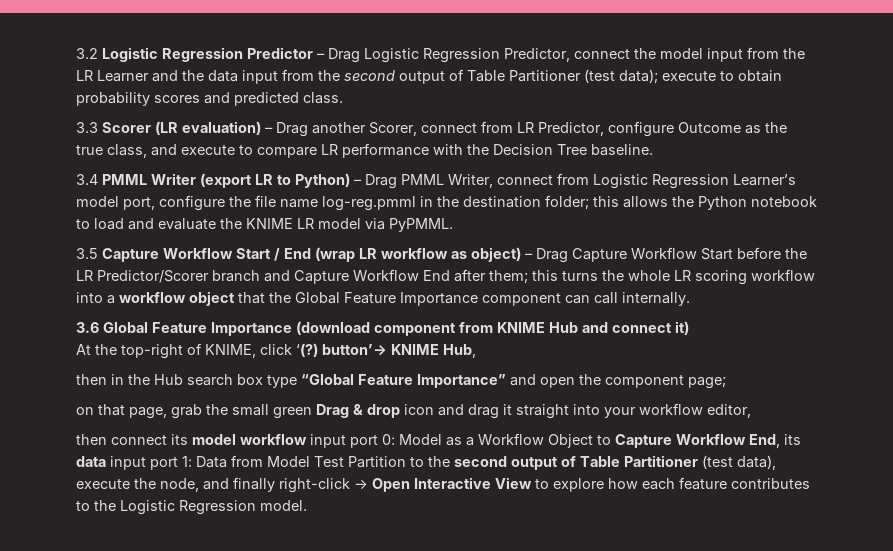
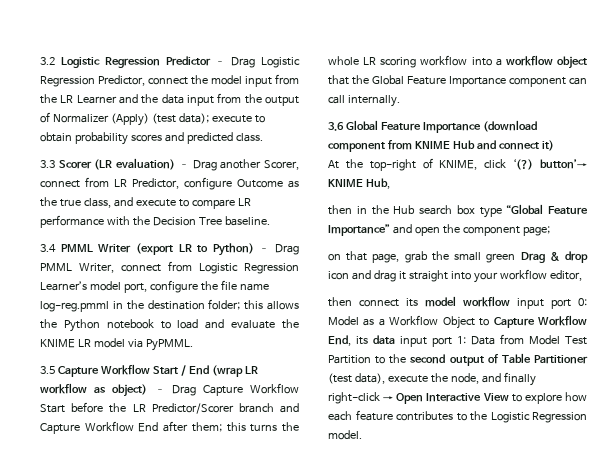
[344,69,581,84] second output of Table Partitioner -> [265,96,299,106] [40,112,149,126] output of Normalizer (Apply)

